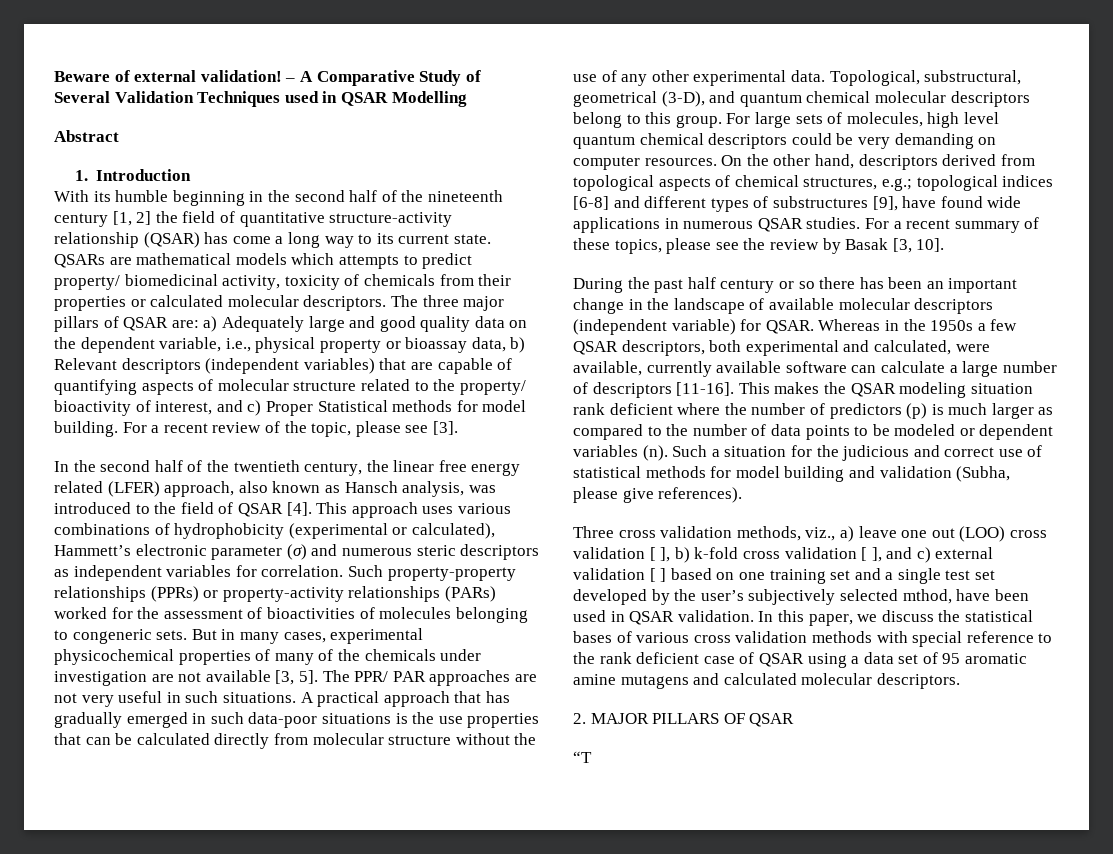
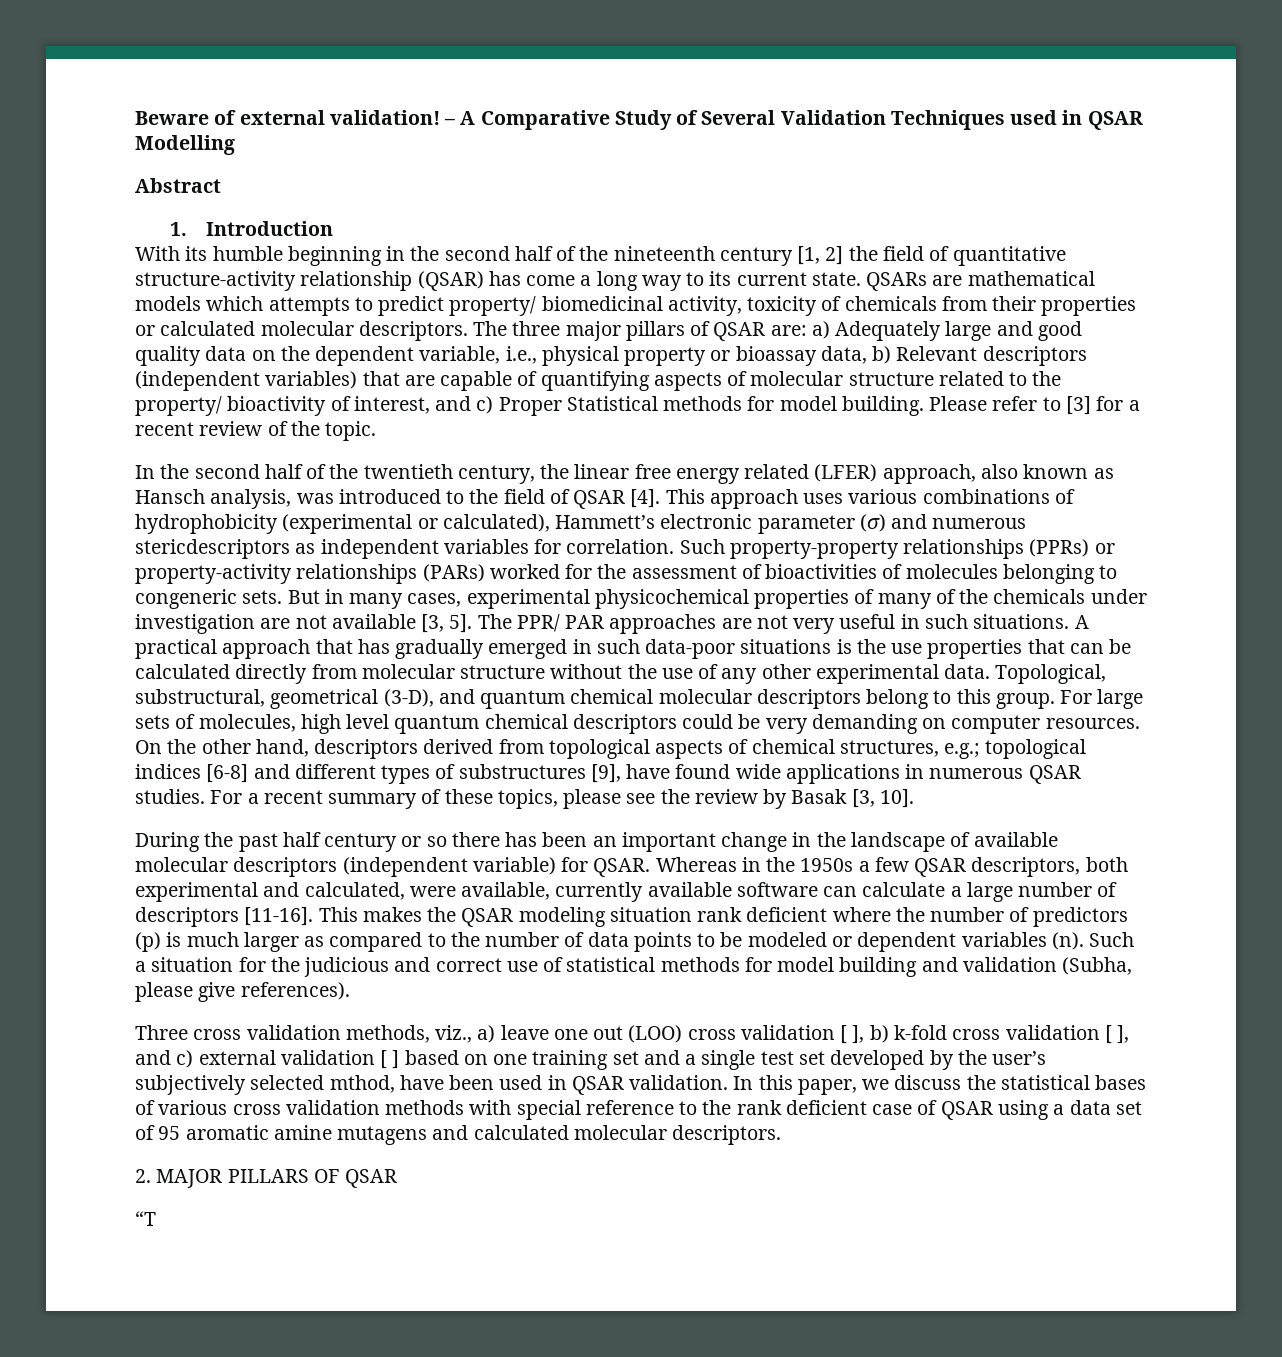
[122,422,147,433] For -> [929,396,1124,415] Please refer to [3] for
[311,421,458,437] topic, please see [3]. -> [325,421,377,441] topic.
[416,544,540,560] steric descriptors -> [135,539,290,559] stericdescriptors

